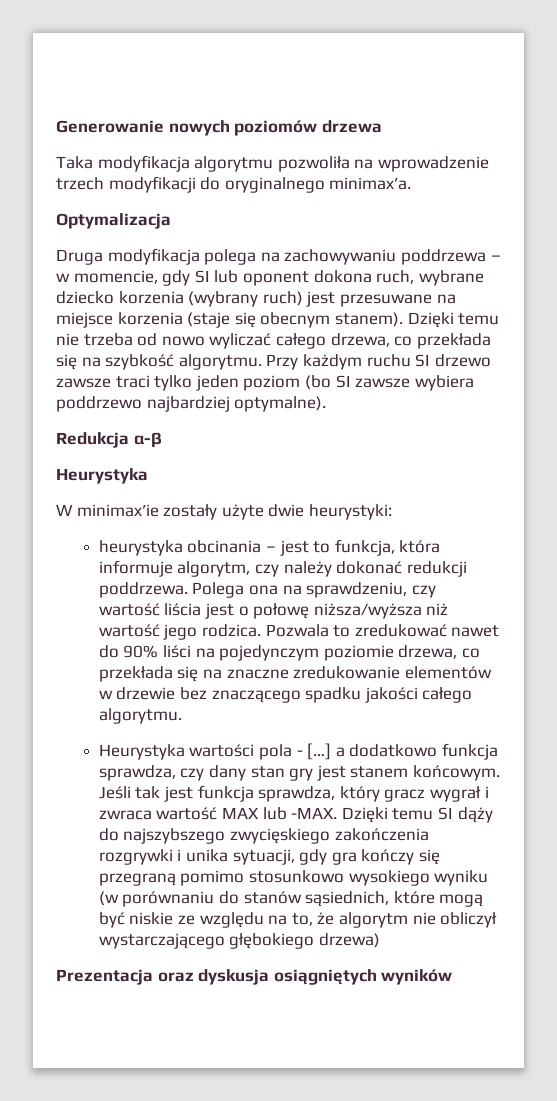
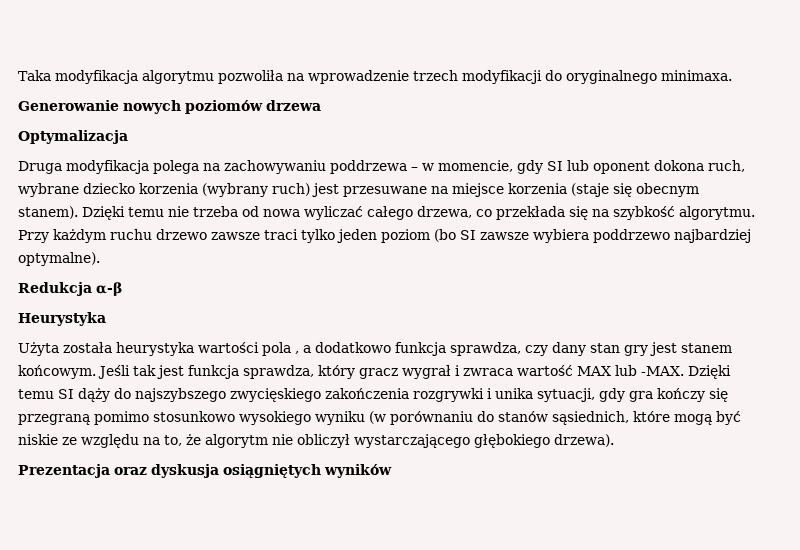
[56,120,382,136] Generowanie nowych poziomów drzewa // -> (18, 75) none
[329,177,412,190] minimax’a. -> [660,70,732,81] [18,100,321,114] minimaxa. // Generowanie nowych poziomów drzewa
[161,336,205,346] nowo -> [263,209,300,217] nowa
[415,354,431,367] SI -> (152, 234) none
[56,504,392,520] [98,539,441,556] [98,560,467,577] [98,582,436,598] [98,603,449,619] [98,624,500,640] [98,645,480,661] [98,666,492,682] [98,687,473,703] [98,708,182,724] [98,743,332,760] W minimax’ie zostały użyte dwie heurystyki: // heurystyka obcinania – jest to funkcja, która informuje algorytm, czy należy dokonać redukcji poddrzewa. Polega ona na sprawdzeniu, czy wartość liścia jest o połowę niższa/wyższa niż wartość jego rodzica. Pozwala to zredukować nawet do 90% liści na pojedynczym poziomie drzewa, co przekłada się na znaczne zredukowanie elementów w drzewie bez znaczącego spadku jakości całego algorytmu. // Heurystyka wartości pola - […] -> [18,342,299,356] Użyta została heurystyka wartości pola ,
[319,933,381,948] drzewa) -> [554,434,614,447] drzewa).

